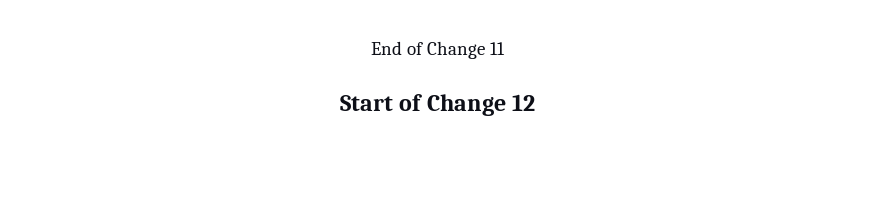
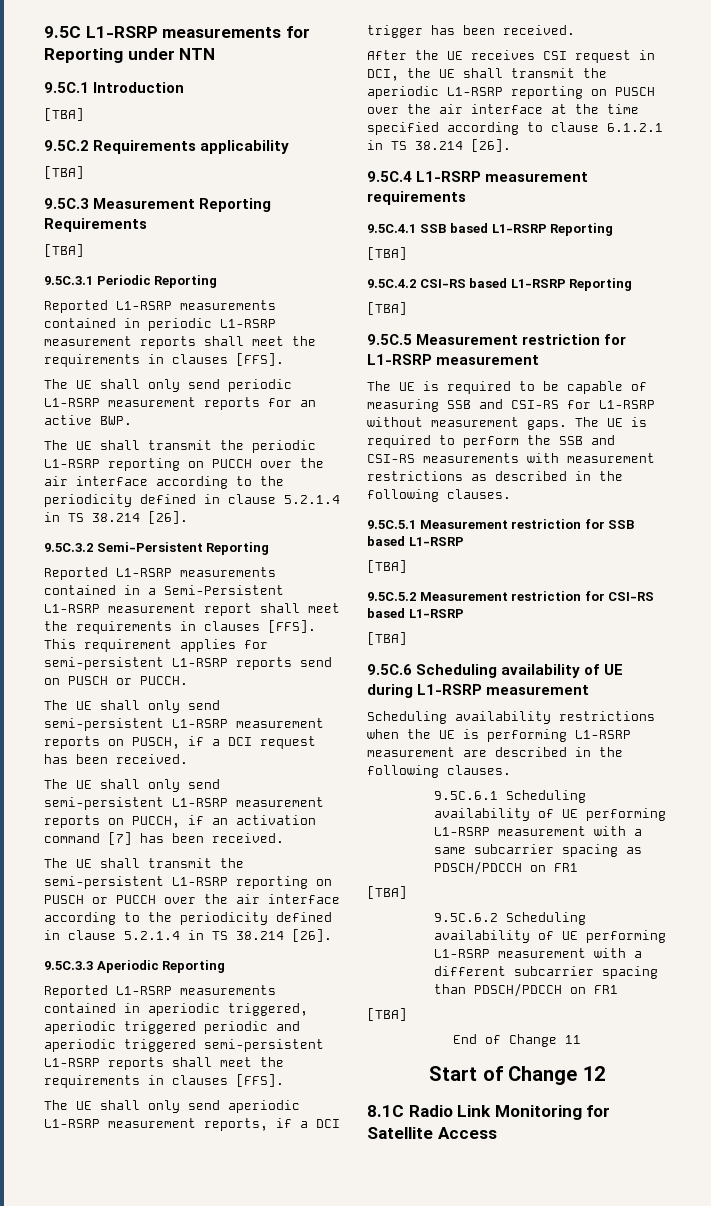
(370, 48) none -> [44,26,310,38] [44,48,216,63] [44,82,185,93] [44,108,84,121] [44,140,290,154] [44,166,84,179] [44,198,272,212] [44,218,147,232] [44,244,84,257] [44,275,218,288] [44,300,276,313] [44,318,276,331] [44,336,316,349] [44,353,284,367] [44,379,292,392] [44,397,316,410] [44,415,132,425] [44,440,316,453] [44,458,324,471] [44,476,284,489] [44,494,340,507] [44,511,188,524] [44,542,270,555] [44,567,276,580] [44,585,284,595] [44,603,340,616] [44,620,316,634] [44,639,268,652] [44,657,332,670] [44,676,188,685] [44,700,220,713] [44,718,324,731] [44,736,316,749] [44,754,188,764] [44,779,220,792] [44,797,324,810] [44,815,316,828] [44,832,284,845] [44,858,244,868] [44,876,332,889] [44,894,340,904] [44,912,332,925] [44,929,332,942] [44,960,226,973] [44,985,276,998] [44,1003,308,1016] [44,1021,300,1034] [44,1039,324,1052] [44,1057,284,1070] [44,1074,284,1088] [44,1100,300,1113] [44,1118,340,1131] [367,25,575,38] [367,50,655,63] [367,68,607,81] [367,86,655,99] [367,104,639,114] [367,122,663,135] [367,139,511,152] [367,171,589,182] [367,191,466,205] [367,223,614,236] [367,247,407,260] [367,278,633,291] [367,302,407,315] [367,334,627,345] [367,354,540,365] [367,381,647,394] [367,399,655,412] [367,417,647,430] [367,435,615,448] [367,453,655,463] [367,471,623,481] [367,489,511,502] [367,519,636,529] [367,536,464,546] [367,560,407,573] [367,591,655,601] [367,608,464,618] [367,632,407,645] [367,664,624,678] [367,684,590,698] [367,711,655,724] [367,729,631,742] [367,747,623,757] [367,765,511,778] [433,790,586,803] [433,808,666,821] [433,826,642,836] [433,844,642,857] [433,861,578,875] [367,886,407,899] [433,912,586,925] [433,930,666,943] [433,948,642,958] [433,966,658,979] [433,983,618,997] [367,1008,407,1021] 9.5C L1-RSRP measurements for Reporting under NTN // 9.5C.1 Introduction // [TBA] // 9.5C.2 Requirements applicability // [TBA] // 9.5C.3 Measurement Reporting Requirements // [TBA] // 9.5C.3.1 Periodic Reporting // Reported L1-RSRP measurements contained in periodic L1-RSRP measurement reports shall meet the requirements in clauses [FFS]. // The UE shall only send periodic L1-RSRP measurement reports for an active BWP. // The UE shall transmit the periodic L1-RSRP reporting on PUCCH over the air interface according to the periodicity defined in clause 5.2.1.4 in TS 38.214 [26]. // 9.5C.3.2 Semi-Persistent Reporting // Reported L1-RSRP measurements contained in a Semi-Persistent L1-RSRP measurement report shall meet the requirements in clauses [FFS]. This requirement applies for semi-persistent L1-RSRP reports send on PUSCH or PUCCH. // The UE shall only send semi-persistent L1-RSRP measurement reports on PUSCH, if a DCI request has been received. // The UE shall only send semi-persistent L1-RSRP measurement reports on PUCCH, if an activation command [7] has been received. // The UE shall transmit the semi-persistent L1-RSRP reporting on PUSCH or PUCCH over the air interface according to the periodicity defined in clause 5.2.1.4 in TS 38.214 [26]. // 9.5C.3.3 Aperiodic Reporting // Reported L1-RSRP measurements contained in aperiodic triggered, aperiodic triggered periodic and aperiodic triggered semi-persistent L1-RSRP reports shall meet the requirements in clauses [FFS]. // The UE shall only send aperiodic L1-RSRP measurement reports, if a DCI trigger has been received. // After the UE receives CSI request in DCI, the UE shall transmit the aperiodic L1-RSRP reporting on PUSCH over the air interface at the time specified according to clause 6.1.2.1 in TS 38.214 [26]. // 9.5C.4 L1-RSRP measurement requirements // 9.5C.4.1 SSB based L1-RSRP Reporting // [TBA] // 9.5C.4.2 CSI-RS based L1-RSRP Reporting // [TBA] // 9.5C.5 Measurement restriction for L1-RSRP measurement // The UE is required to be capable of measuring SSB and CSI-RS for L1-RSRP without measurement gaps. The UE is required to perform the SSB and CSI-RS measurements with measurement restrictions as described in the following clauses. // 9.5C.5.1 Measurement restriction for SSB based L1-RSRP // [TBA] // 9.5C.5.2 Measurement restriction for CSI-RS based L1-RSRP // [TBA] // 9.5C.6 Scheduling availability of UE during L1-RSRP measurement // Scheduling availability restrictions when the UE is performing L1-RSRP measurement are described in the following clauses. // 9.5C.6.1 Scheduling availability of UE performing L1-RSRP measurement with a same subcarrier spacing as PDSCH/PDCCH on FR1 // [TBA] // 9.5C.6.2 Scheduling availability of UE performing L1-RSRP measurement with a different subcarrier spacing than PDSCH/PDCCH on FR1 // [TBA] //
(536, 102) none -> [367,1105,611,1120] [367,1127,497,1139] // 8.1C Radio Link Monitoring for Satellite Access

